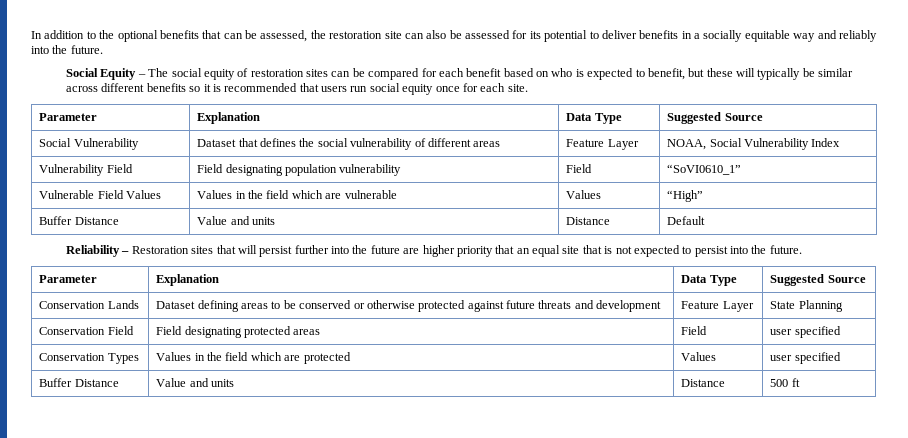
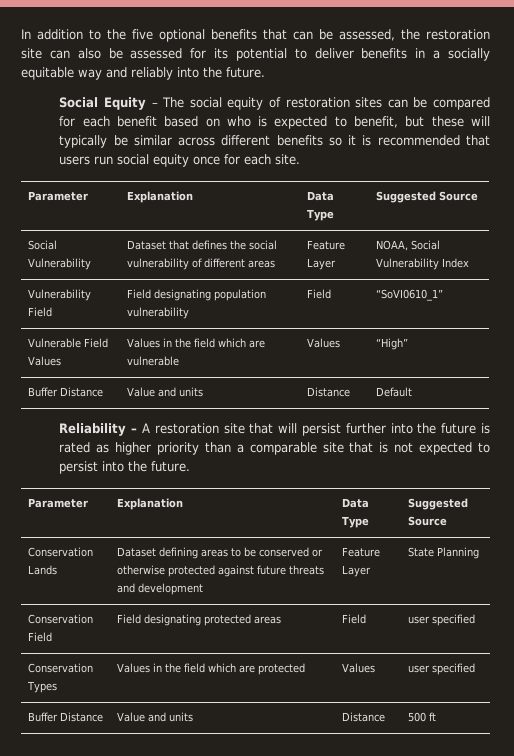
(115, 34) none -> [132,29,153,40] five
[131,246,214,254] Restoration sites -> [141,423,245,434] A restoration site
[403,245,561,257] are higher priority that an equal -> [481,423,491,434] [59,442,317,455] is rated as higher priority than a comparable

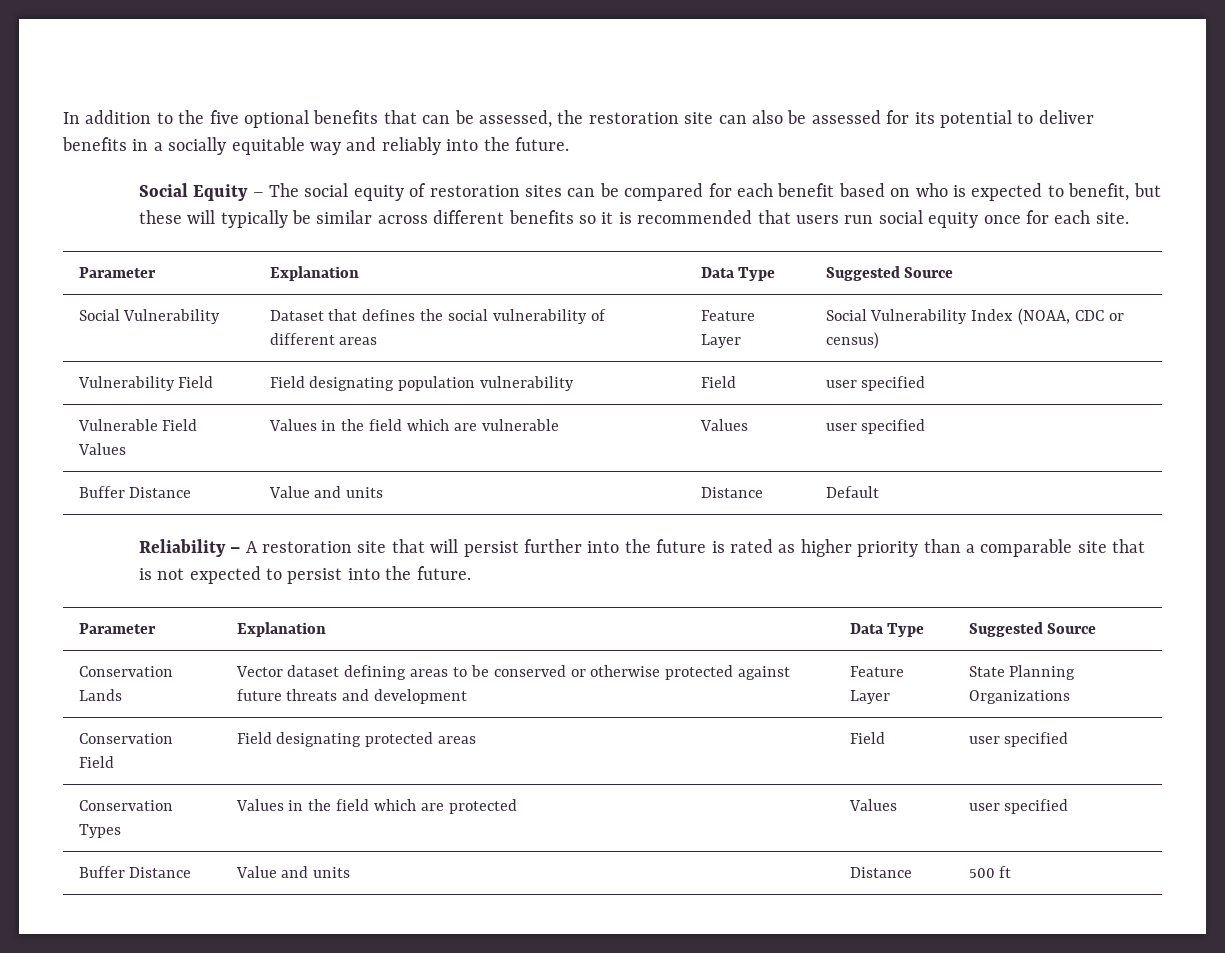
[376,240,409,251] NOAA, -> (741, 341) none
(470, 263) none -> [1018,308,1124,325] [825,332,879,349] (NOAA, CDC or census)
[376,289,444,301] “SoVI0610_1” -> [825,376,926,391] user specified
[376,338,409,350] “High” -> [825,419,926,434] user specified
[117,547,157,557] Dataset -> [235,665,340,677] Vector dataset
(480, 553) none -> [968,690,1070,704] Organizations

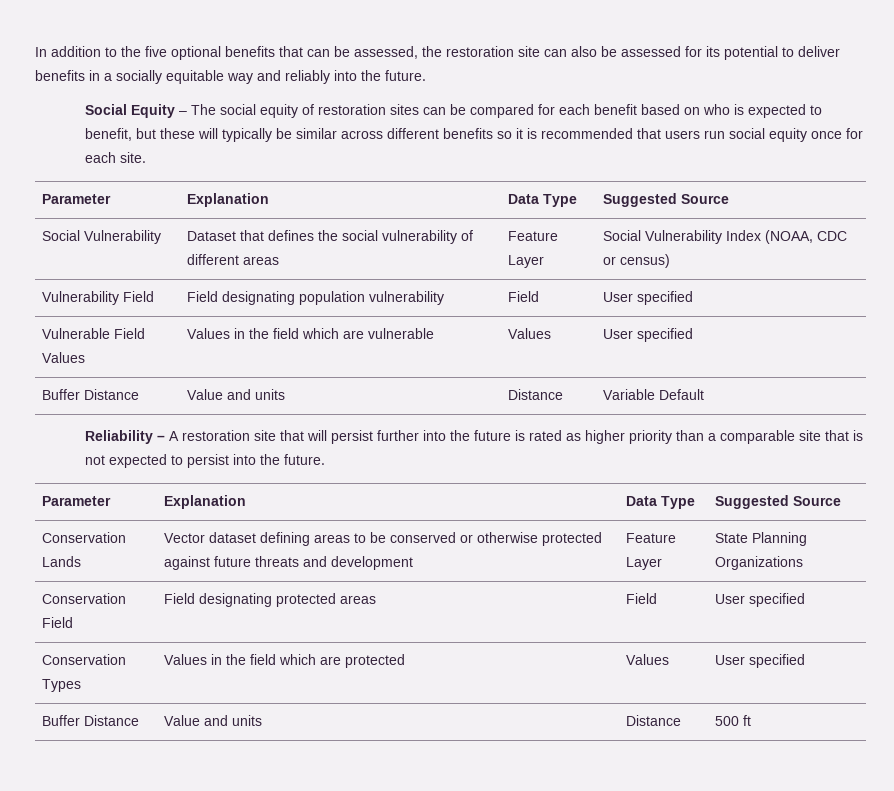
[825,380,857,388] user -> [602,292,633,302] User
[825,419,926,434] [78,486,192,498] [268,486,384,498] [700,487,763,498] user specified // Buffer Distance | Value and units | Distance | -> [602,328,693,342] [41,389,139,400] [186,389,285,400] [507,389,563,400] [602,389,655,400] User specified // Buffer Distance | Value and units | Distance | Variable
[968,736,1000,744] user -> [714,594,745,604] User
[968,803,1000,811] user -> [714,655,745,665] User

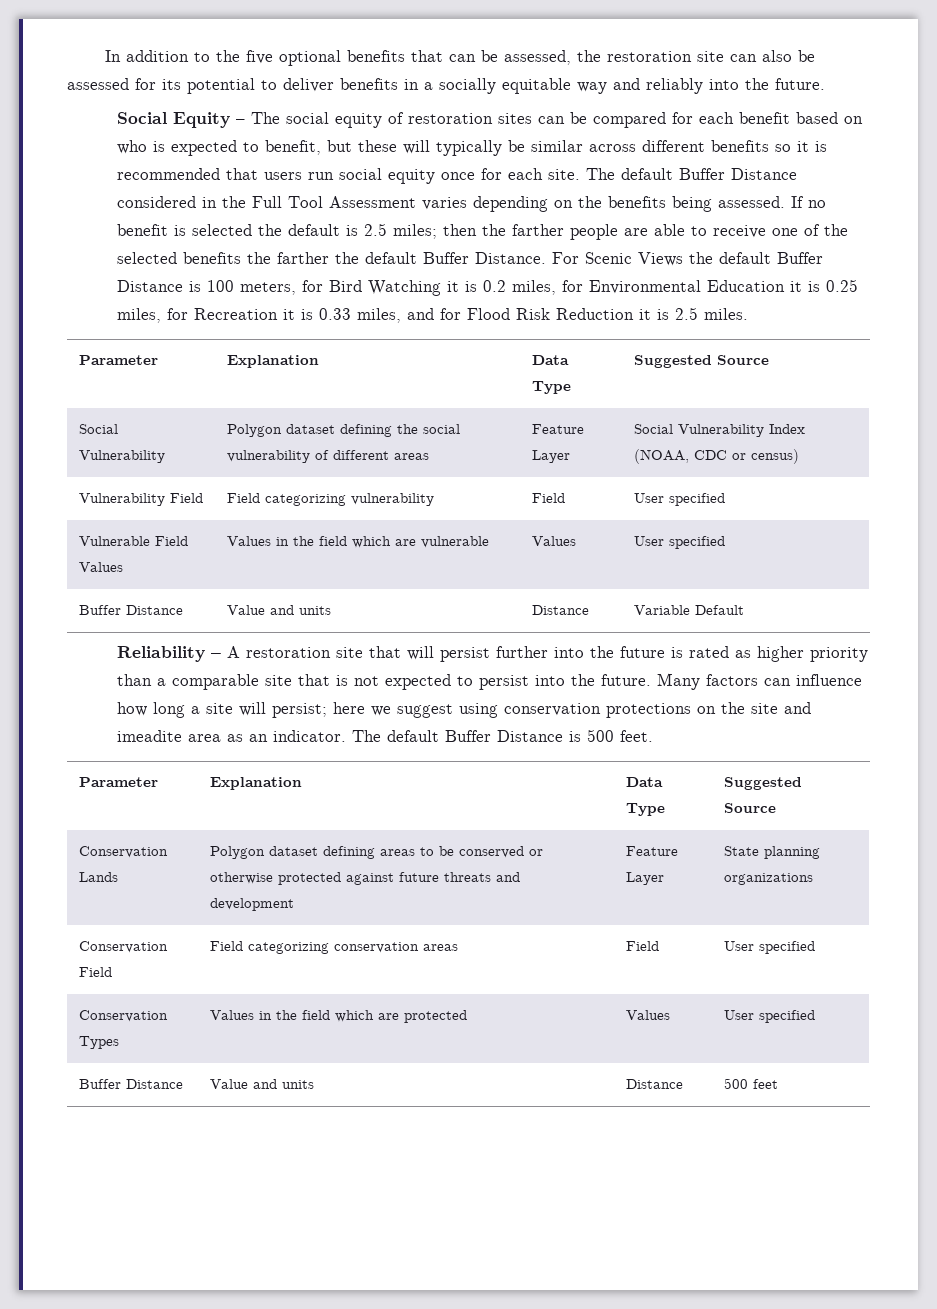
(147, 157) none -> [586,168,798,180] [117,196,827,212] [117,223,849,240] [117,252,824,266] [117,279,859,296] [117,307,749,323] The default Buffer Distance considered in the Full Tool Assessment varies depending on the benefits being assessed. If no benefit is selected the default is 2.5 miles; then the farther people are able to receive one of the selected benefits the farther the default Buffer Distance. For Scenic Views the default Buffer Distance is 100 meters, for Bird Watching it is 0.2 miles, for Environmental Education it is 0.25 miles, for Recreation it is 0.33 miles, and for Flood Risk Reduction it is 2.5 miles.
[186,230,314,241] Dataset that defines -> [226,424,392,437] Polygon dataset defining
[221,291,365,305] designating population -> [264,494,346,506] categorizing
(326, 459) none -> [657,673,863,690] [117,702,812,718] [117,729,654,742] Many factors can influence how long a site will persist; here we suggest using conservation protections on the site and imeadite area as an indicator. The default Buffer Distance is 500 feet.
[163,533,205,543] Vector -> [209,846,265,859] Polygon
[751,532,807,546] [714,556,803,570] Planning Organizations -> [763,846,820,859] [723,873,813,885] planning organizations
[198,593,336,607] designating protected -> [247,942,419,954] categorizing conservation
[742,715,751,726] ft -> [752,1079,778,1089] feet

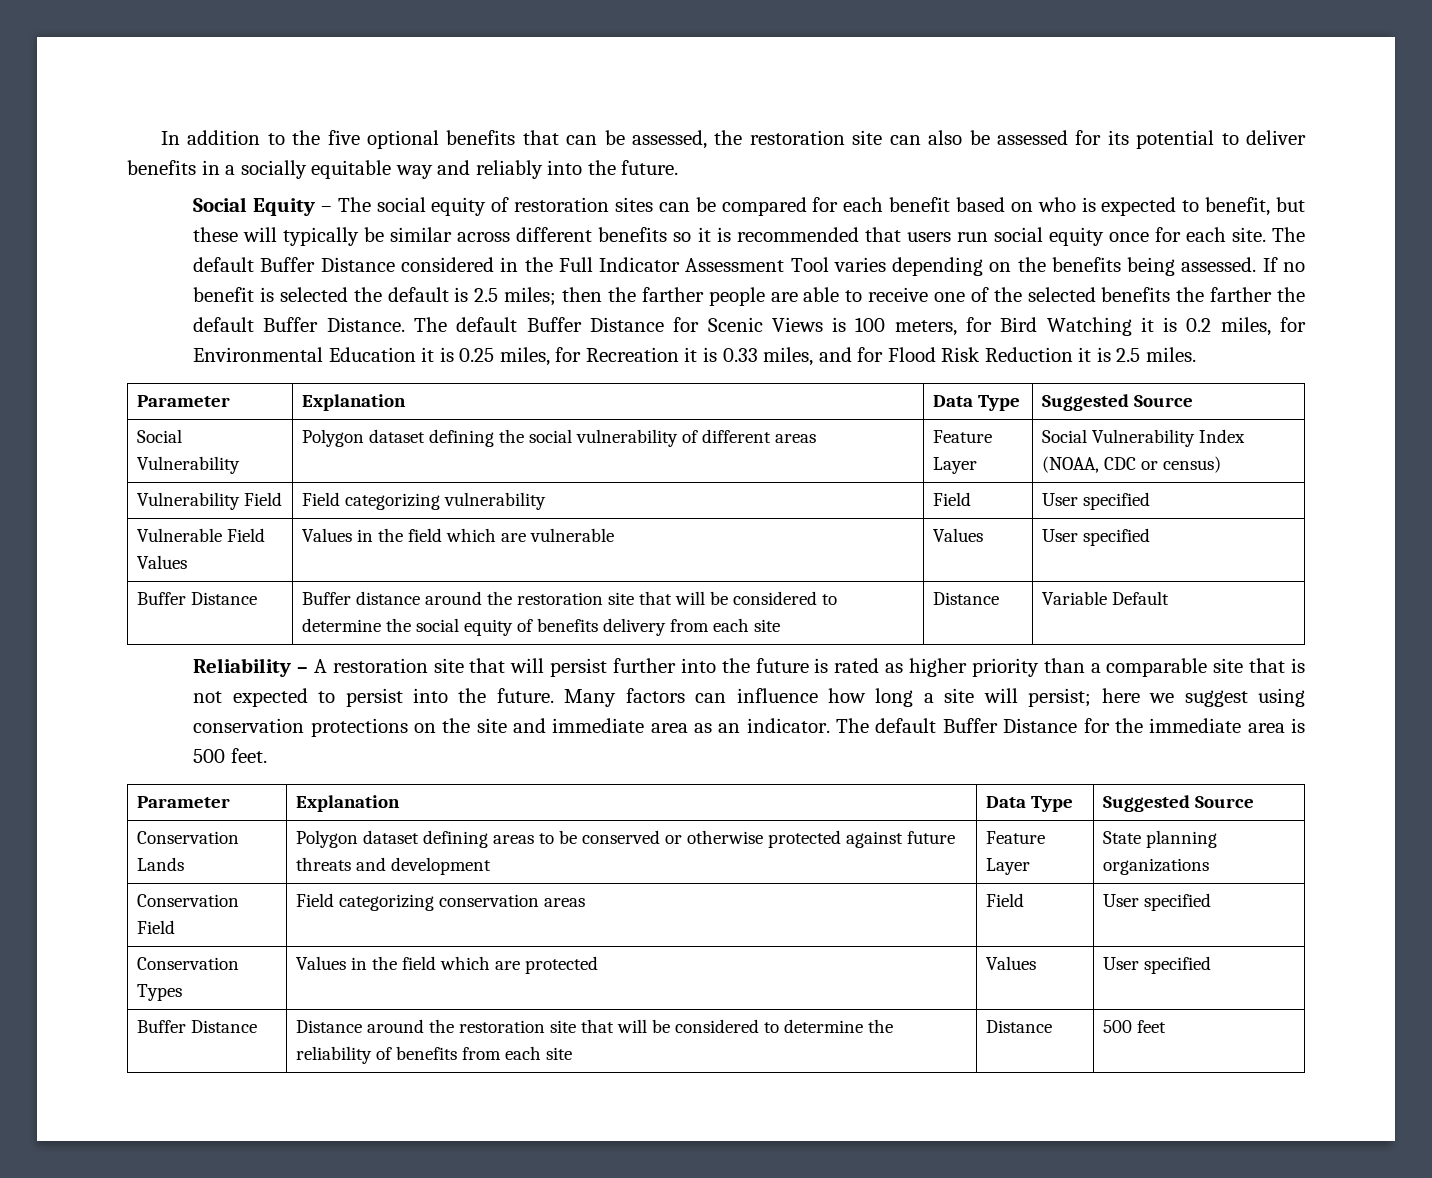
[288,196,417,208] Tool Assessment -> [599,257,829,272] Indicator Assessment Tool
[552,252,824,266] [117,280,184,292] For Scenic Views the default Buffer Distance -> [414,317,823,332] The default Buffer Distance for Scenic Views
[226,605,331,615] Value and units -> [302,591,838,605] [302,618,781,636] Buffer distance around the restoration site that will be considered to determine the social equity of benefits delivery from each site
[117,730,183,742] imeadite -> [552,718,645,733] immediate
(564, 736) none -> [1083,718,1285,733] for the immediate area
[209,1079,314,1089] Value and units -> [296,1019,894,1033] [296,1046,573,1064] Distance around the restoration site that will be considered to determine the reliability of benefits from each site

